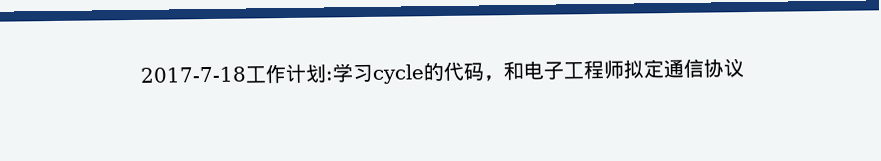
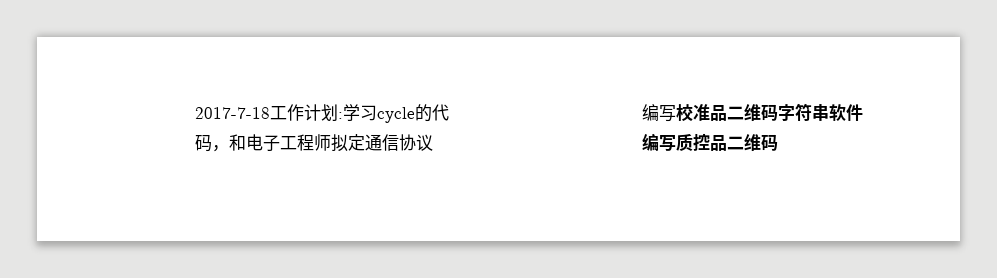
(745, 68) none -> [642,103,863,122] [642,133,778,152] // 编写校准品二维码字符串软件 // 编写质控品二维码

